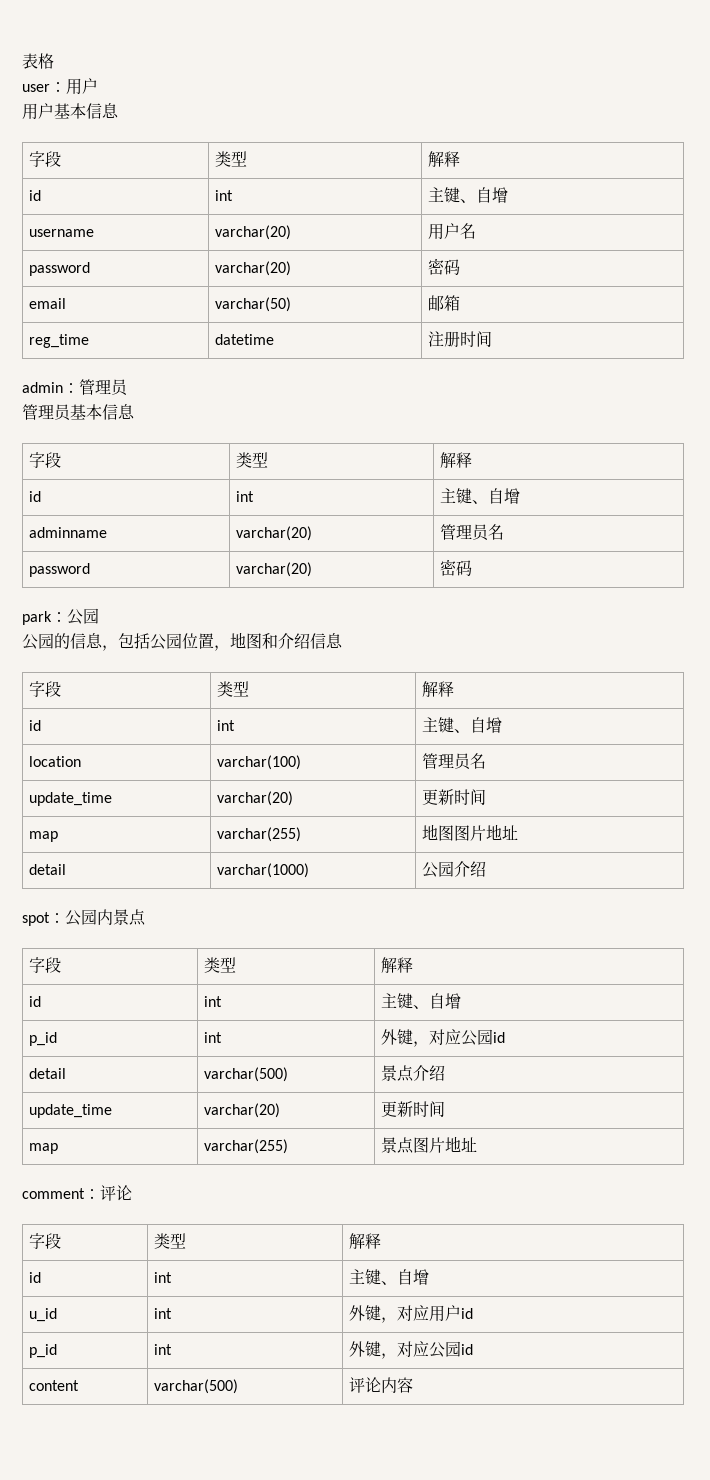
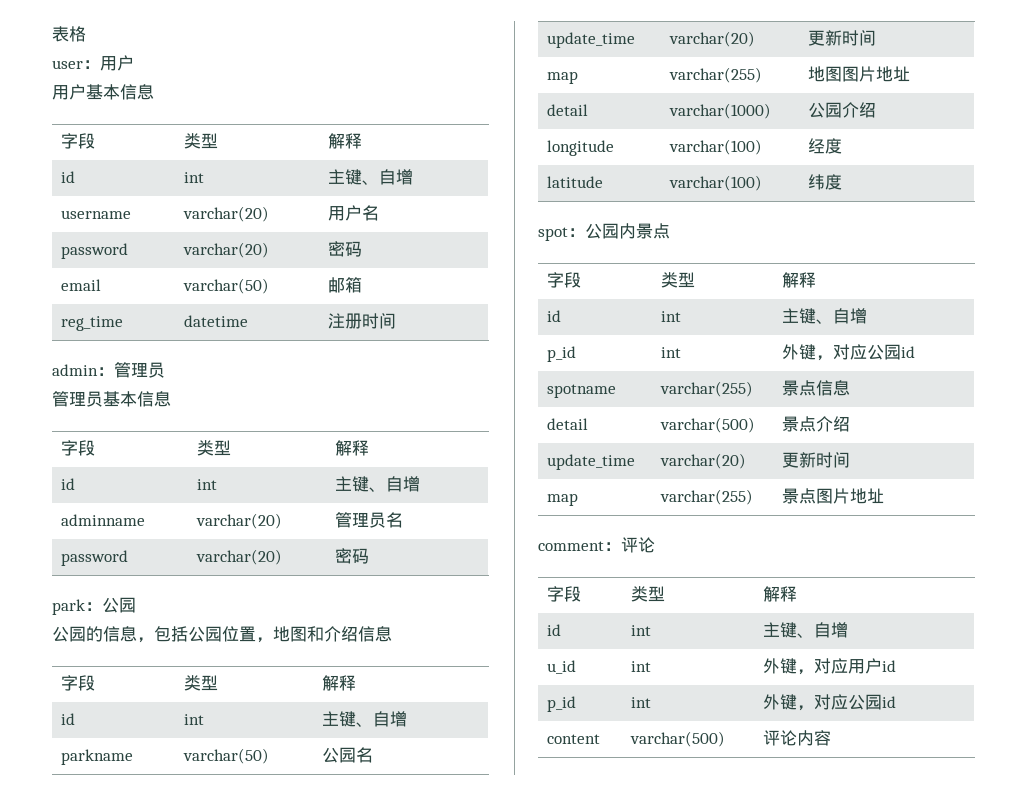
[28,756,81,767] [216,755,301,770] [421,753,471,770] location | varchar(100) | 管理员 -> [60,749,133,765] [182,748,269,764] [321,747,356,763] parkname | varchar(50) | 公园
(486, 869) none -> [546,140,614,156] [668,139,762,155] [807,138,842,154] [546,176,603,188] [668,175,762,191] [807,174,842,190] // longitude | varchar(100) | 经度 // latitude | varchar(100) | 纬度
(505, 1037) none -> [546,384,616,398] [659,381,753,397] [781,380,850,396] // spotname | varchar(255) | 景点信息

